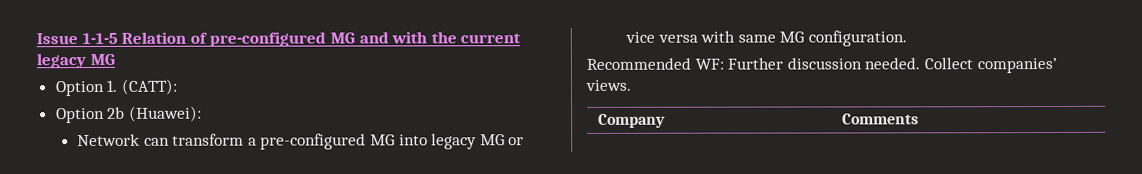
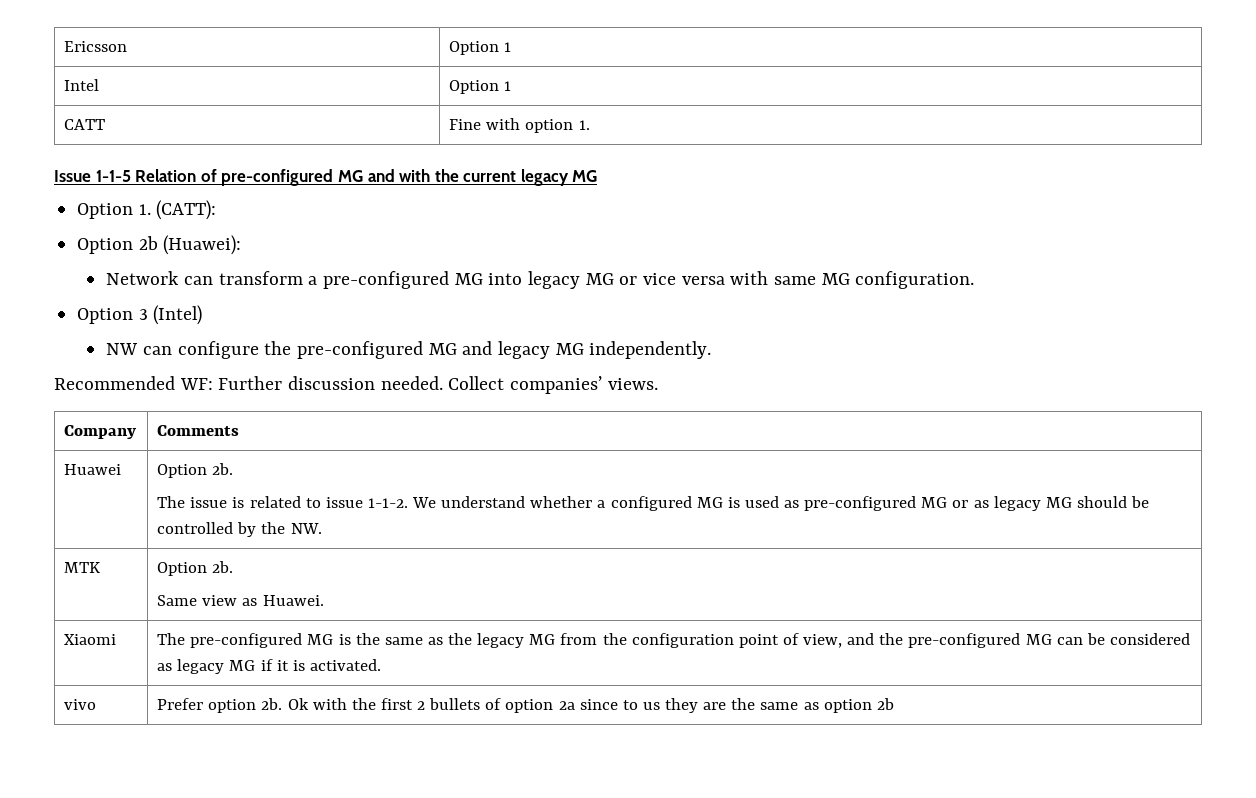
(36, 39) none -> [64,41,128,52] [449,41,512,55] [64,79,100,91] [449,80,512,94] [64,119,106,130] [449,118,590,133] Ericsson | Option 1 // Intel | Option 1 // CATT | Fine with option 1. //
(907, 38) none -> [77,305,203,325] [106,341,712,359] // Option 3 (Intel) // NW can configure the pre-configured MG and legacy MG independently.
(920, 119) none -> [64,464,122,475] [157,463,234,478] [157,496,1150,511] [157,522,322,537] [64,562,101,573] [157,561,234,576] [157,595,324,606] [64,634,117,645] [157,633,1190,648] [157,659,381,674] [64,699,97,710] [157,698,894,713] // Huawei | Option 2b. // The issue is related to issue 1-1-2. We understand whether a configured MG is used as pre-configured MG or as legacy MG should be controlled by the NW. // MTK | Option 2b. // Same view as Huawei. // Xiaomi | The pre-configured MG is the same as the legacy MG from the configuration point of view, and the pre-configured MG can be considered as legacy MG if it is activated. // vivo | Prefer option 2b. Ok with the first 2 bullets of option 2a since to us they are the same as option 2b

